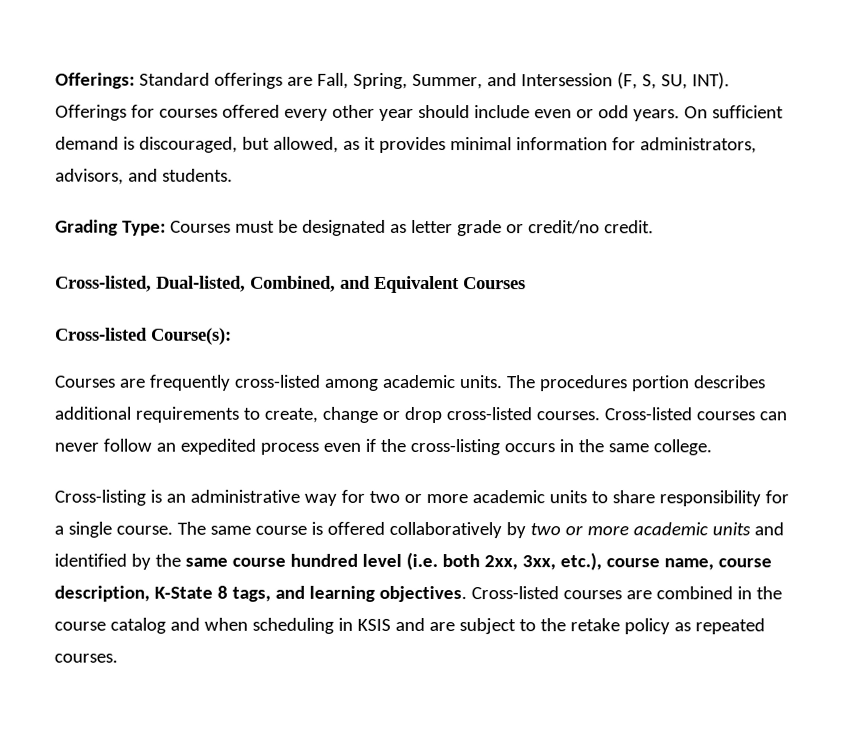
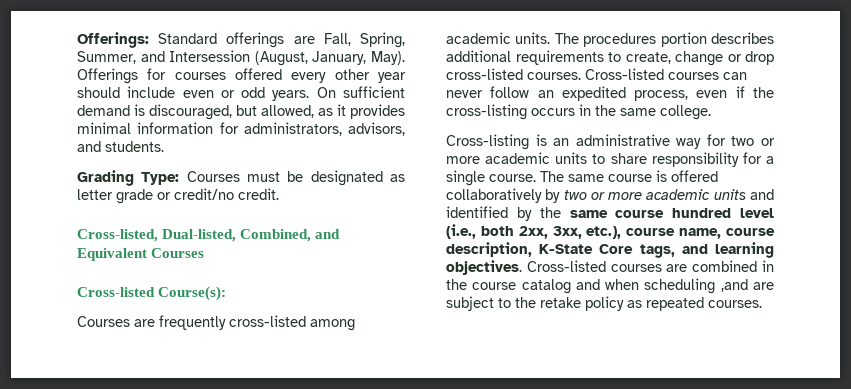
[616,72,730,90] (F, S, SU, INT). -> [254,51,405,66] (August, January, May).
[259,442,319,455] process -> [634,90,689,101] process,
[405,551,438,571] (i.e. -> [446,224,476,239] (i.e.,
[216,585,228,599] 8 -> [599,244,634,254] Core
[337,617,425,631] in KSIS and -> [720,279,748,292] ,and

